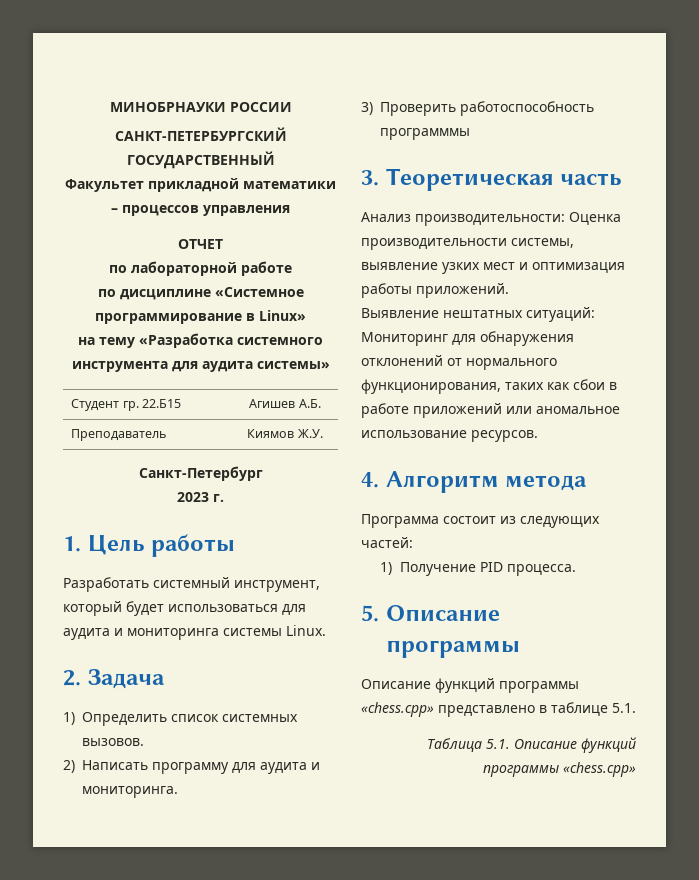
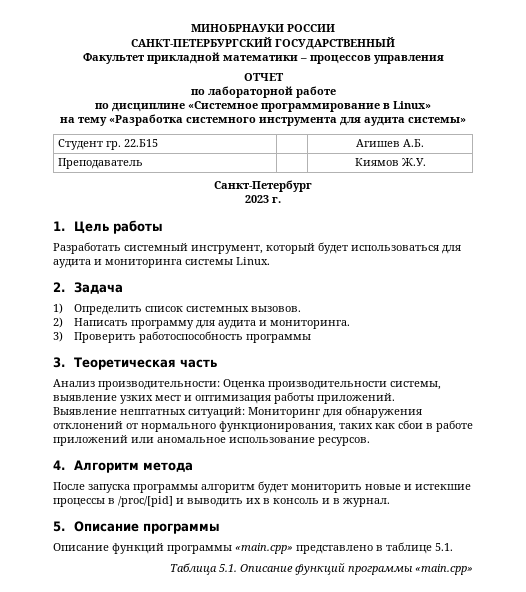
[380,128,471,140] программмы -> [246,334,312,343] программы
[361,514,600,528] [361,537,413,548] [380,562,576,576] Программа состоит из следующих частей: // 1) Получение PID процесса. -> [53,481,471,493] [53,496,390,507] После запуска программы алгоритм будет мониторить новые и истекшие процессы в /proc/[pid] и выводить их в консоль и в журнал.
[361,702,434,717] «chess.cpp» -> [235,543,293,554] «main.cpp»
[563,762,636,777] «chess.cpp» -> [415,564,473,575] «main.cpp»

